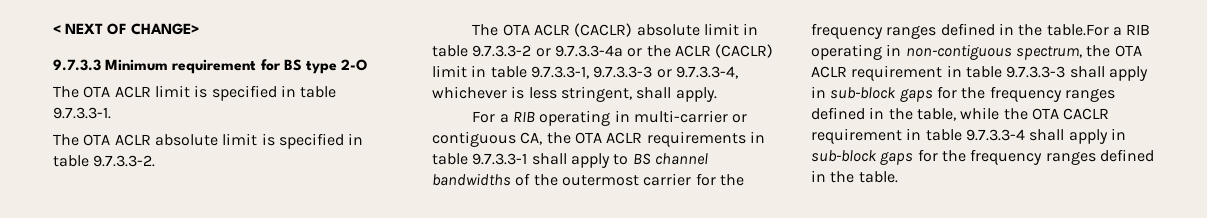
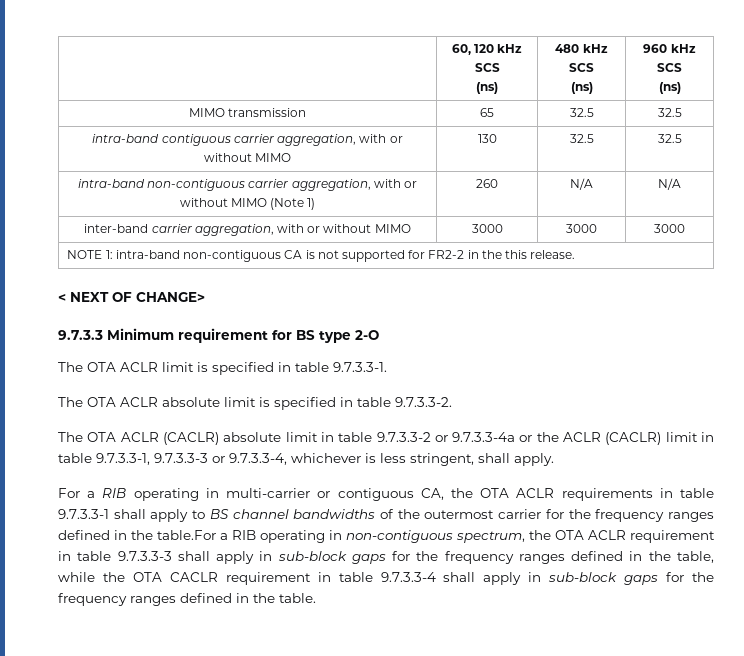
(53, 29) none -> [451,44,523,55] [474,63,500,72] [476,82,498,94] [555,44,608,53] [569,63,594,72] [570,82,593,94] [643,44,696,53] [657,63,682,72] [658,82,681,94] [188,108,307,117] [480,108,494,117] [569,108,594,117] [657,108,682,117] [92,134,403,146] [203,153,292,162] [477,134,497,143] [569,134,594,143] [657,134,682,143] [77,179,418,191] [179,198,316,210] [476,179,498,188] [570,178,593,190] [658,178,681,190] [84,224,411,236] [471,224,503,233] [566,224,597,233] [654,224,685,233] [67,250,576,262] | 60, 120 kHz SCS // (ns) | 480 kHz SCS // (ns) | 960 kHz SCS // (ns) // MIMO transmission | 65 | 32.5 | 32.5 // intra-band contiguous carrier aggregation, with or without MIMO | 130 | 32.5 | 32.5 // intra-band non-contiguous carrier aggregation, with or without MIMO (Note 1) | 260 | N/A | N/A // inter-band carrier aggregation, with or without MIMO | 3000 | 3000 | 3000 // NOTE 1: intra-band non-contiguous CA is not supported for FR2-2 in the this release. //

